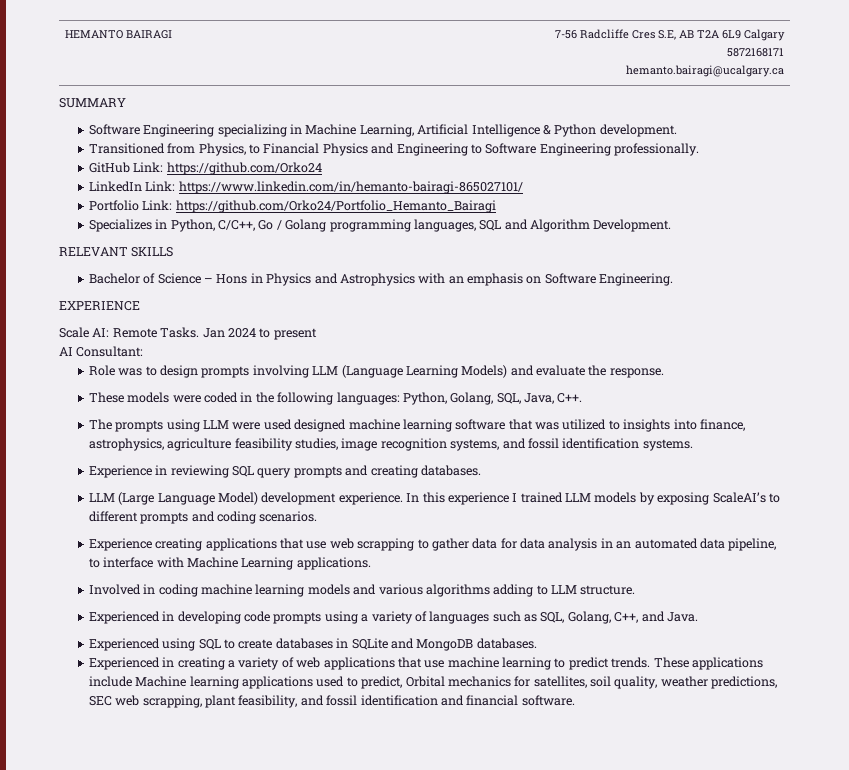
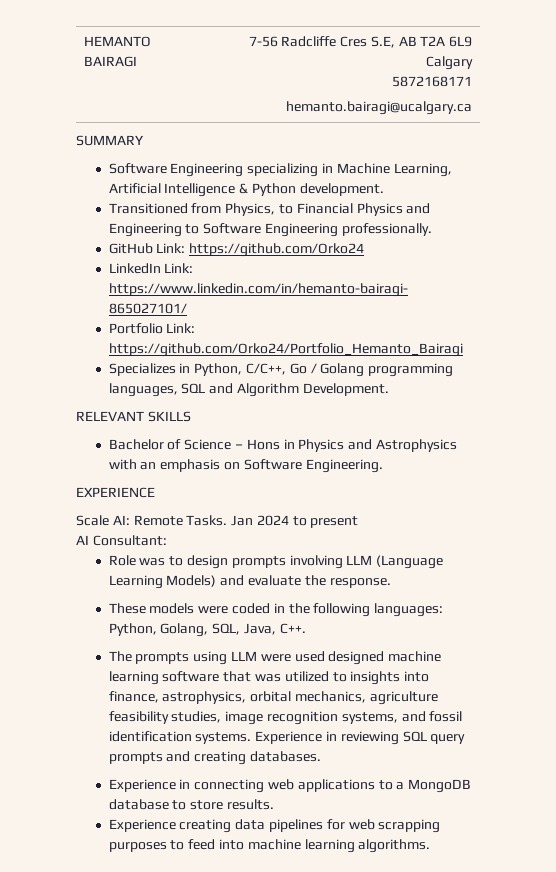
(164, 444) none -> [250,691,367,703] orbital mechanics,
(693, 445) // -> (252, 738) none
[88,492,780,505] [88,511,318,524] [88,538,777,551] [88,557,371,570] [88,584,636,597] [88,611,698,624] [88,638,537,651] [88,657,763,670] [88,676,778,689] [88,695,575,708] LLM (Large Language Model) development experience. In this experience I trained LLM models by exposing ScaleAI’s to different prompts and coding scenarios. // Experience creating applications that use web scrapping to gather data for data analysis in an automated data pipeline, to interface with Machine Learning applications. // Involved in coding machine learning models and various algorithms adding to LLM structure. // Experienced in developing code prompts using a variety of languages such as SQL, Golang, C++, and Java. // Experienced using SQL to create databases in SQLite and MongoDB databases. // Experienced in creating a variety of web applications that use machine learning to predict trends. These applications include Machine learning applications used to predict, Orbital mechanics for satellites, soil quality, weather predictions, SEC web scrapping, plant feasibility, and fossil identification and financial software. -> [108,779,472,793] [108,799,275,810] [108,819,441,833] [108,839,431,853] Experience in connecting web applications to a MongoDB database to store results. // Experience creating data pipelines for web scrapping purposes to feed into machine learning algorithms.

